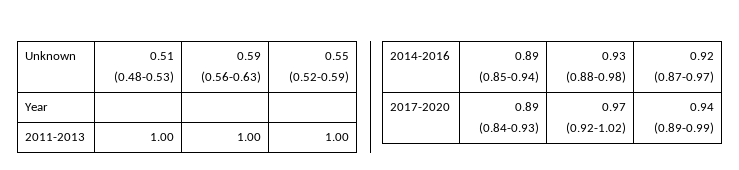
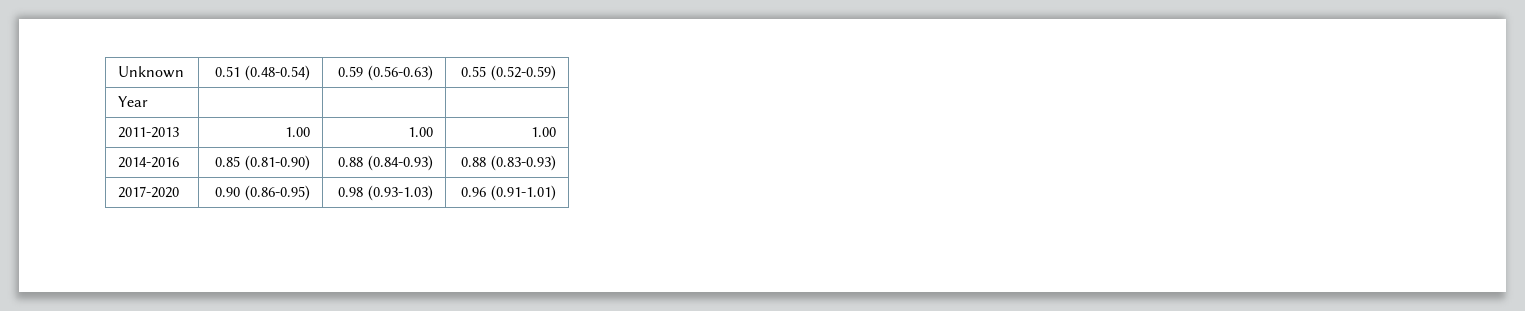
[113,71,174,83] (0.48-0.53) -> [244,65,310,81] (0.48-0.54)
[514,51,539,60] [478,71,539,83] [601,52,626,60] [565,71,626,83] [689,52,714,60] [653,71,714,83] [390,103,451,111] [514,102,539,111] [478,122,539,134] [601,103,626,111] [565,122,626,134] [689,103,714,111] [653,122,714,134] 0.89 (0.85-0.94) | 0.93 (0.88-0.98) | 0.92 (0.87-0.97) // 2017-2020 | 0.89 (0.84-0.93) | 0.97 (0.92-1.02) | 0.94 (0.89-0.99) -> [215,155,310,171] [338,155,433,171] [461,155,556,171] [118,186,180,198] [215,185,310,201] [338,185,433,201] [461,185,556,201] 0.85 (0.81-0.90) | 0.88 (0.84-0.93) | 0.88 (0.83-0.93) // 2017-2020 | 0.90 (0.86-0.95) | 0.98 (0.93-1.03) | 0.96 (0.91-1.01)

